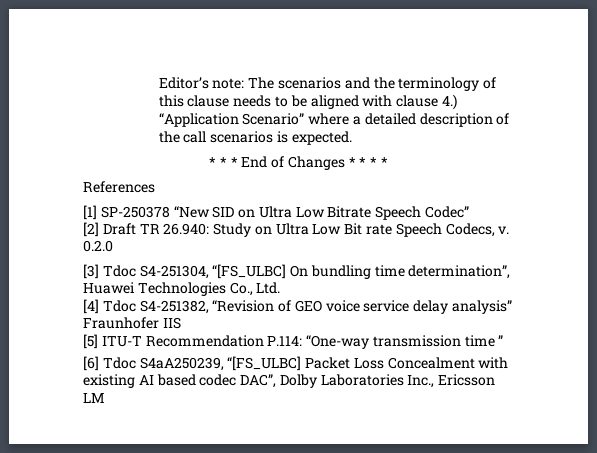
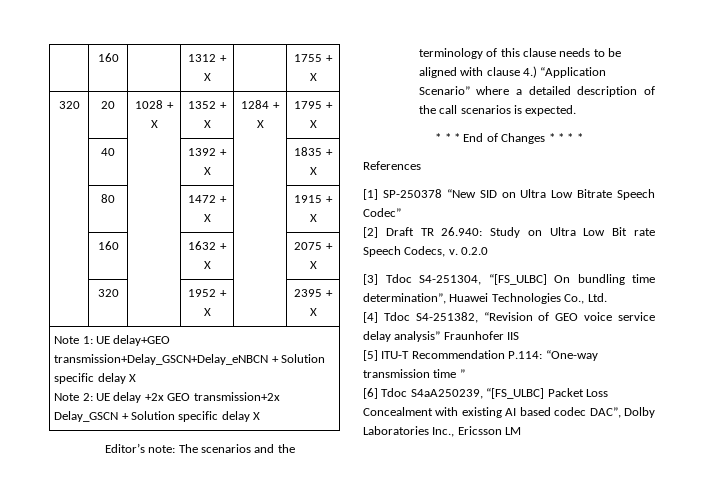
(158, 83) none -> [97,53,119,62] [188,54,227,62] [203,73,211,81] [294,54,333,62] [309,73,317,81] [58,101,80,109] [101,101,115,109] [135,100,174,109] [150,120,158,128] [188,101,227,109] [203,120,211,128] [241,100,280,109] [256,120,264,128] [294,101,333,109] [309,120,317,128] [101,148,115,156] [188,148,227,156] [203,167,211,175] [294,147,333,156] [309,167,317,175] [101,194,115,203] [188,195,227,203] [203,214,211,222] [294,195,333,203] [309,214,317,222] [97,241,119,250] [188,241,227,250] [203,261,211,269] [294,242,333,250] [309,261,317,269] [97,289,119,297] [188,289,227,297] [203,308,211,316] [294,289,333,297] [309,308,317,316] [54,335,171,346] [54,354,326,365] [54,373,137,384] [54,392,280,403] [54,411,261,422] | 160 | | 1312 + X | | 1755 + X // 320 | 20 | 1028 + X | 1352 + X | 1284 + X | 1795 + X // | 40 | | 1392 + X | | 1835 + X // | 80 | | 1472 + X | | 1915 + X // | 160 | | 1632 + X | | 2075 + X // | 320 | | 1952 + X | | 2395 + X // Note 1: UE delay+GEO transmission+Delay_GSCN+Delay_eNBCN + Solution specific delay X // Note 2: UE delay +2x GEO transmission+2x Delay_GSCN + Solution specific delay X //

